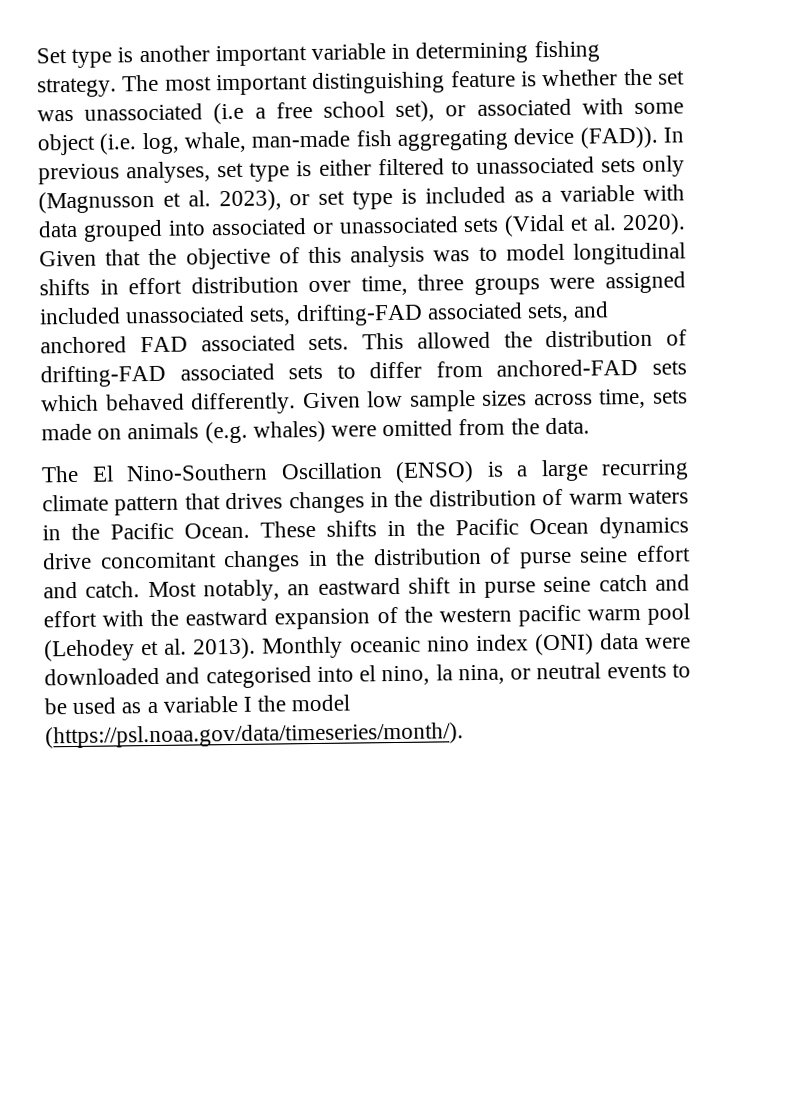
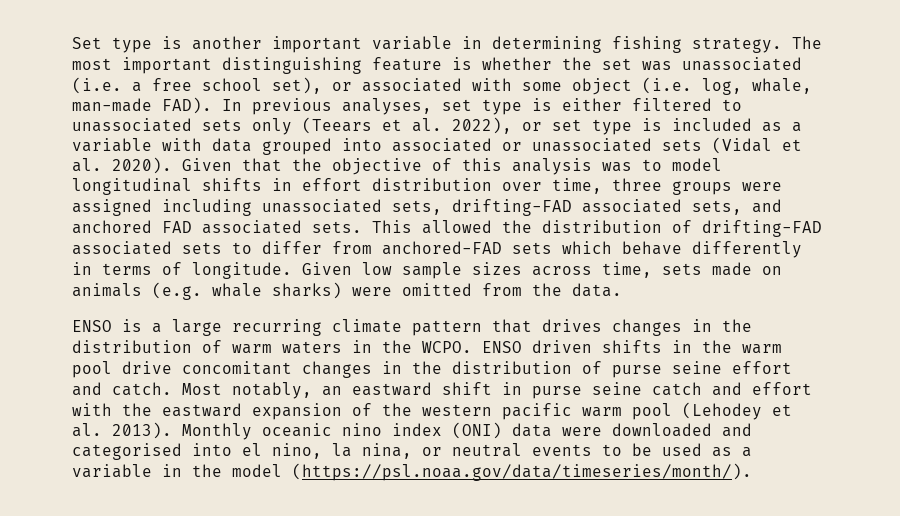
[213,102,245,125] (i.e -> [72,77,122,94] (i.e.
[355,126,658,151] fish aggregating device (FAD)). -> [162,97,212,114] FAD).
[38,189,282,214] (Magnusson et al. 2023), -> [302,117,512,134] (Teears et al. 2022),
[39,307,121,325] included -> [162,199,252,216] including
[105,392,297,415] behaved differently. -> [622,241,802,258] [72,262,292,279] behave differently in terms of longitude.
[252,420,326,443] whales) -> [212,282,342,299] whale sharks)
[41,461,474,483] The El Nino-Southern Oscillation (ENSO) -> [72,320,112,332] ENSO
[110,516,689,540] Pacific Ocean. These shifts in the Pacific Ocean dynamics -> [422,340,782,354] [72,361,112,378] WCPO. ENSO driven shifts in the warm pool
[243,696,253,712] I -> [162,464,182,477] in

